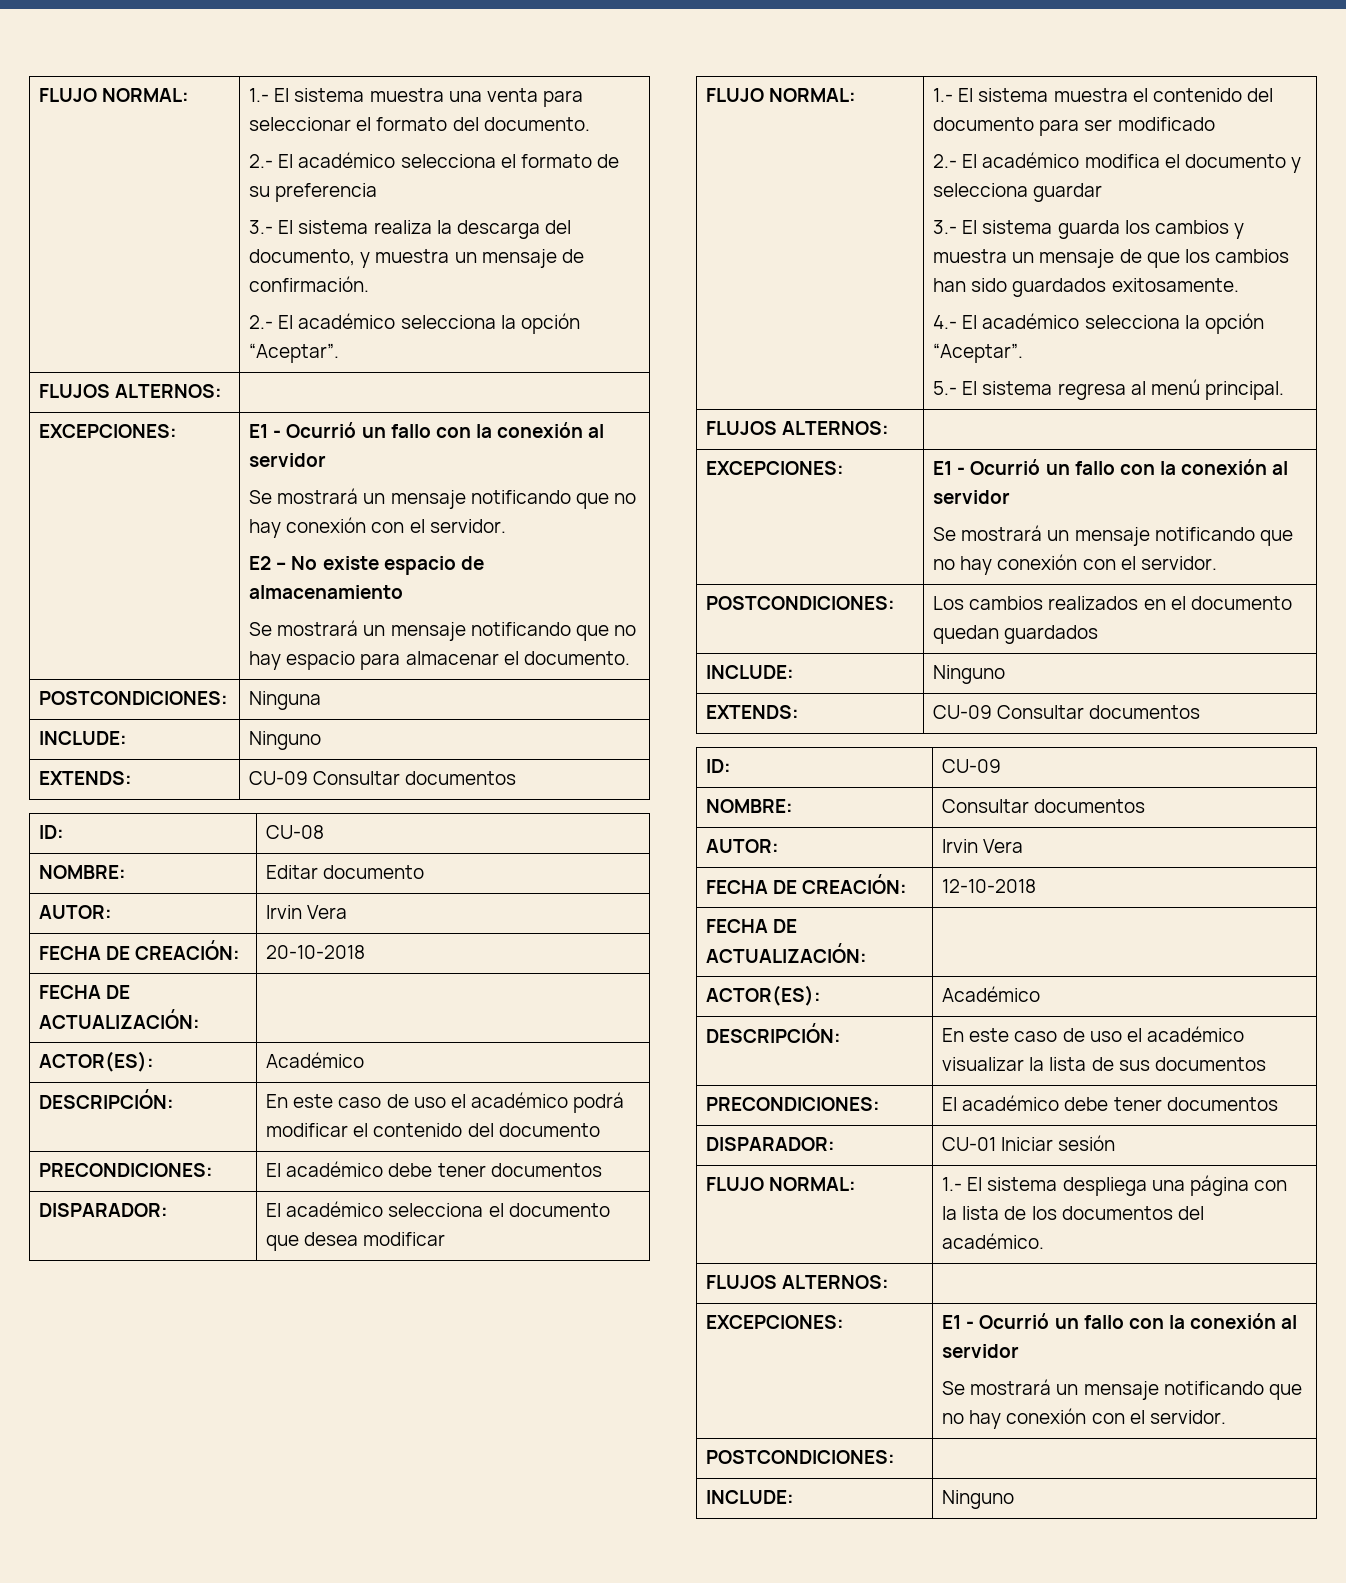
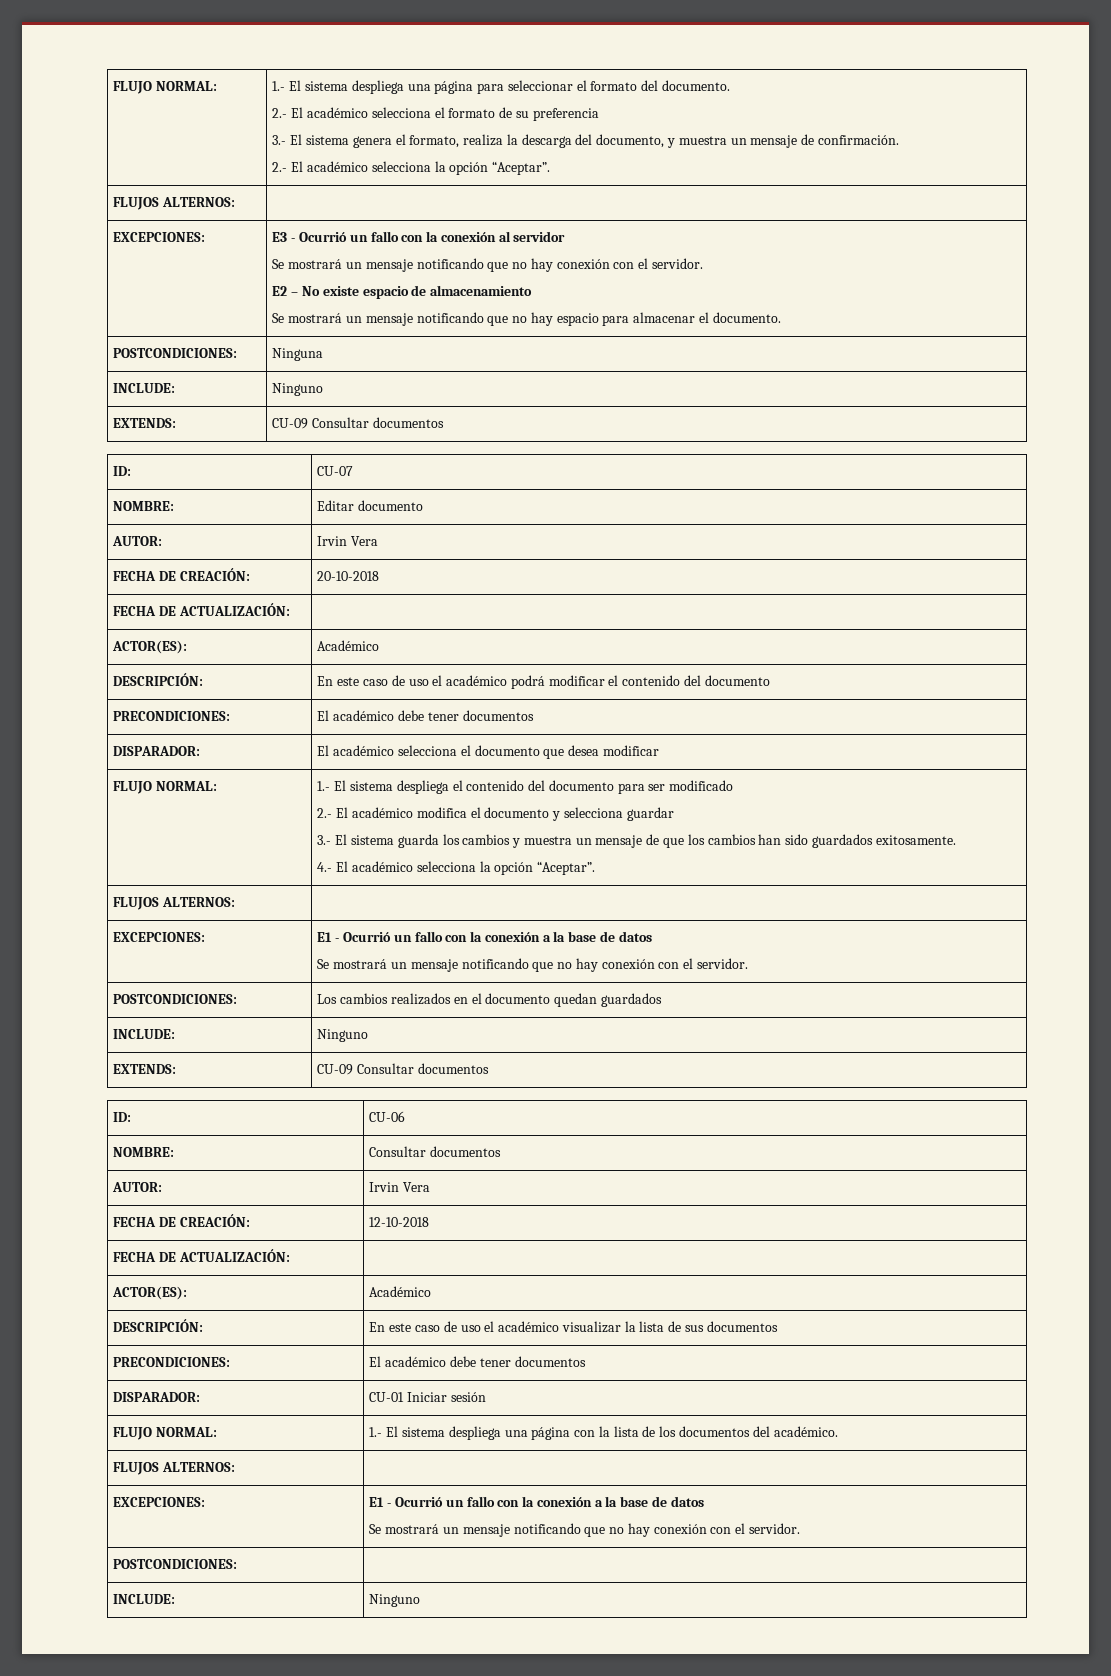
[39,88,190,102] [249,88,538,102] FLUJO NORMAL: | 1.- El sistema muestra una venta -> [113,81,218,94] [272,80,474,94] FLUJO NORMAL: | 1.- El sistema despliega una página
(369, 227) none -> [352,134,460,148] genera el formato,
[249,424,269,438] E1 -> [272,232,288,242] E3
[266,825,325,839] CU-08 -> [317,466,354,476] CU-07
[1053,88,1128,102] muestra -> [396,780,449,794] despliega
[933,379,1284,400] // 5.- El sistema regresa al menú principal. -> (596, 868) none
[1272,461,1289,475] [933,490,1011,504] al servidor -> [542,931,652,942] a la base de datos
[942,759,1002,773] CU-09 -> [369,1111,406,1122] CU-06
[1281,1315,1298,1329] [942,1344,1020,1358] al servidor -> [594,1496,704,1507] a la base de datos

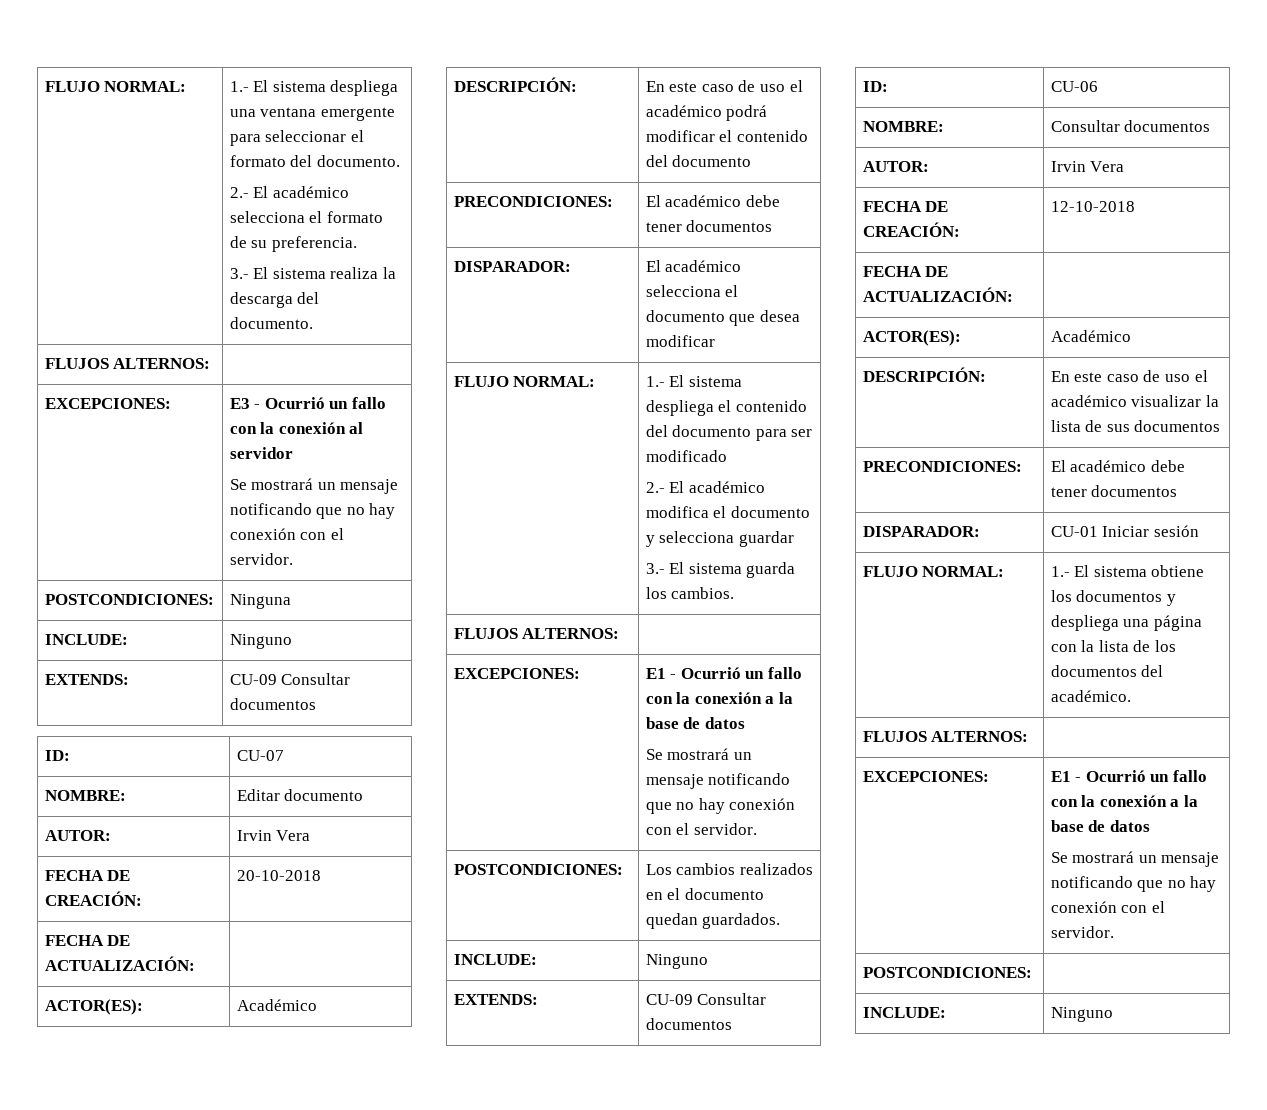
[113,81,218,94] [272,80,474,94] FLUJO NORMAL: | 1.- El sistema despliega una página -> [44,81,187,92] [229,80,399,96] [229,107,395,121] FLUJO NORMAL: | 1.- El sistema despliega una ventana emergente
[532,108,599,121] [272,134,460,148] preferencia // 3.- El sistema genera el formato, -> [271,236,357,252] [229,267,326,279] preferencia. // 3.- El sistema
[596,134,899,148] [272,161,551,175] documento, y muestra un mensaje de confirmación. // 2.- El académico selecciona la opción “Aceptar”. -> [229,317,313,329] documento.
[272,285,533,299] [272,312,781,326] // E2 – No existe espacio de almacenamiento // Se mostrará un mensaje notificando que no hay espacio para almacenar el documento. -> (293, 559) none
[462,834,956,848] [317,861,596,875] cambios y muestra un mensaje de que los cambios han sido guardados exitosamente. // 4.- El académico selecciona la opción “Aceptar”. -> [671,587,735,599] cambios.
[600,993,662,1007] guardados -> [702,913,781,929] guardados.
(445, 1432) none -> [1151,565,1205,577] [1050,590,1176,606] obtiene los documentos y

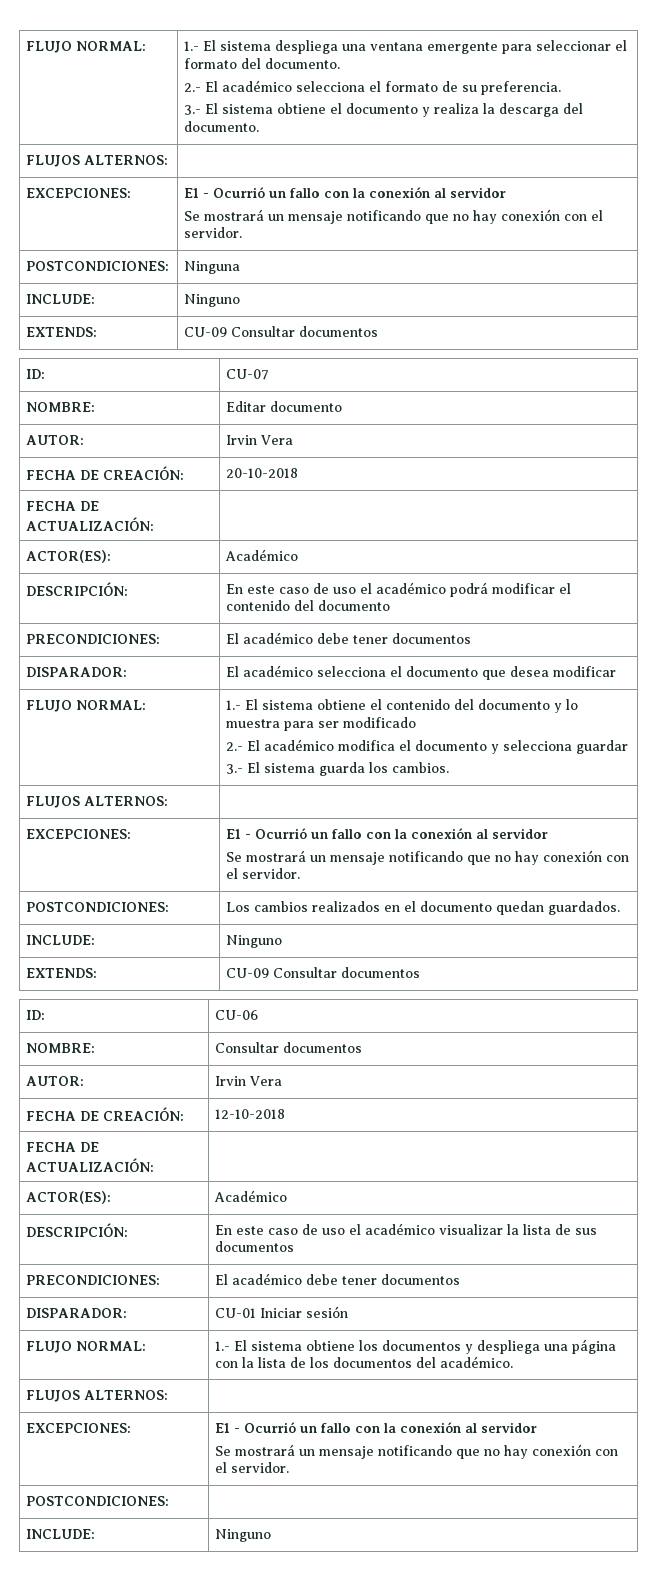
(326, 273) none -> [277,103,431,117] obtiene el documento y
[229,398,250,409] E3 -> [184,188,200,198] E1
[645,400,807,416] [645,425,752,437] despliega el contenido del documento -> [317,699,579,713] [226,719,281,728] obtiene el contenido del documento y lo muestra
[765,692,794,704] [645,717,745,729] a la base de datos -> [476,828,549,839] al servidor
[1170,795,1199,807] [1050,820,1150,832] a la base de datos -> [465,1422,538,1433] al servidor

